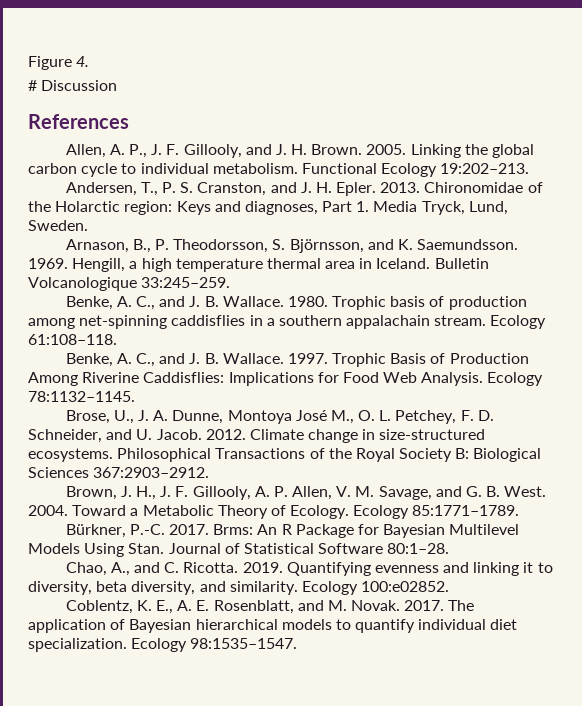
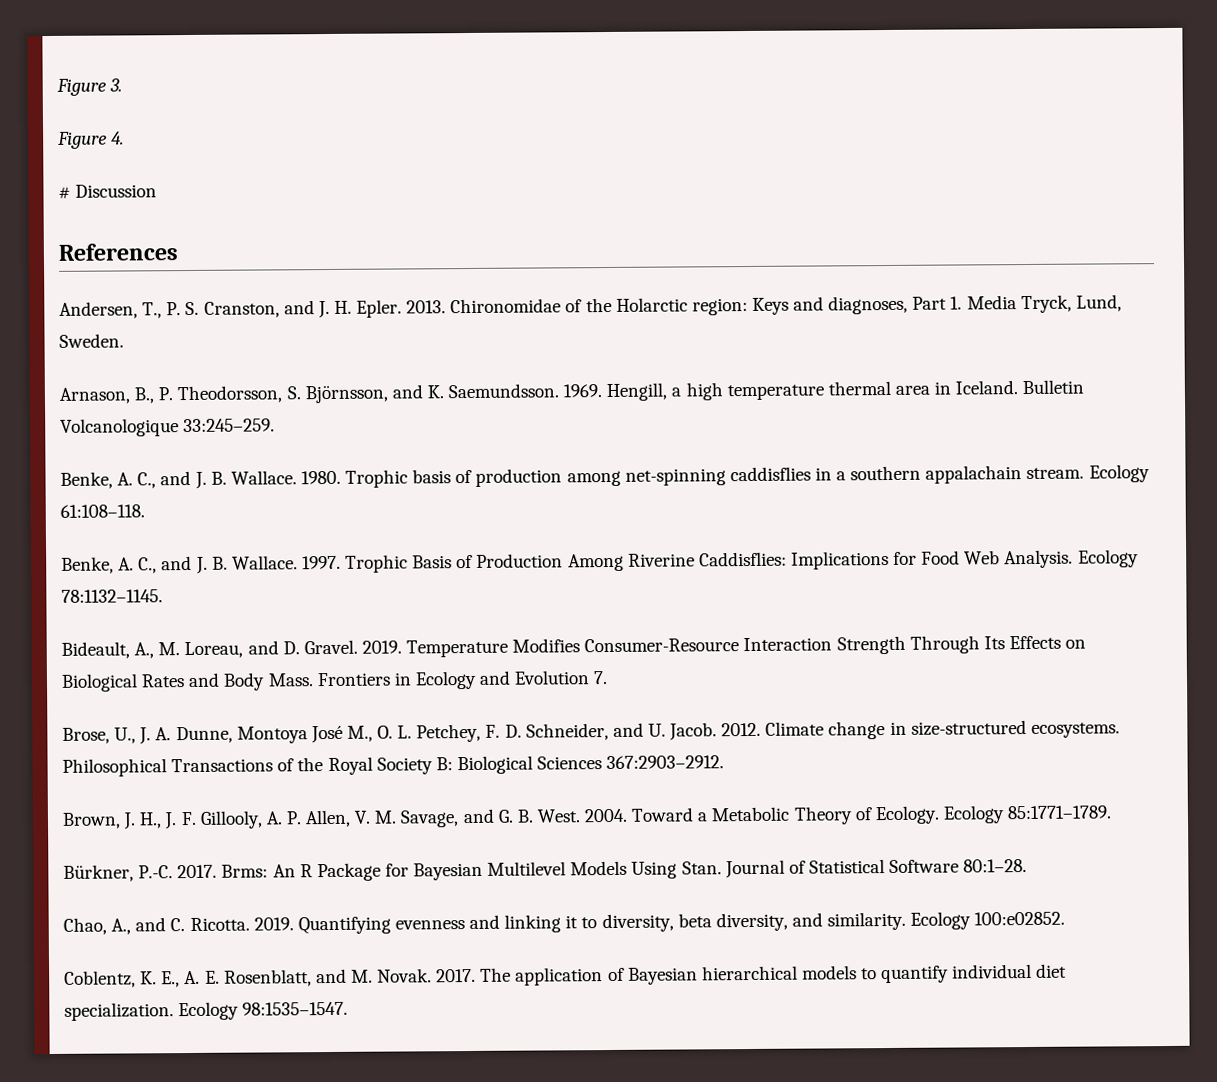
[28,56,72,70] Figure -> [56,78,123,96] [57,131,108,149] Figure 3. // Figure
[65,144,534,158] [28,163,530,177] // Allen, A. P., J. F. Gillooly, and J. H. Brown. 2005. Linking the global carbon cycle to individual metabolism. Functional Ecology 19:202–213. -> (178, 252) none
(135, 396) none -> [61,635,1087,659] [61,670,609,692] // Bideault, A., M. Loreau, and D. Gravel. 2019. Temperature Modifies Consumer-Resource Interaction Strength Through Its Effects on Biological Rates and Body Mass. Frontiers in Ecology and Evolution 7.

